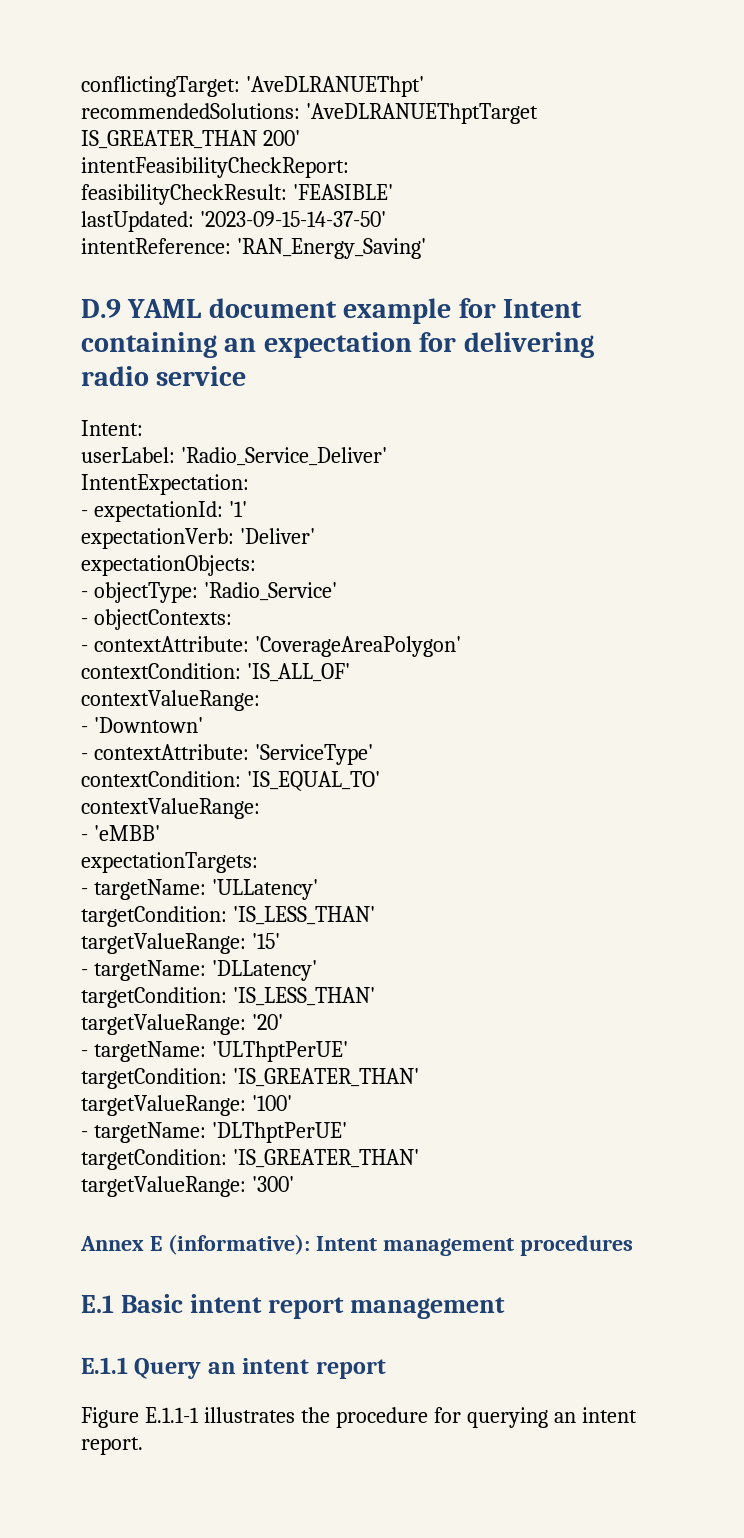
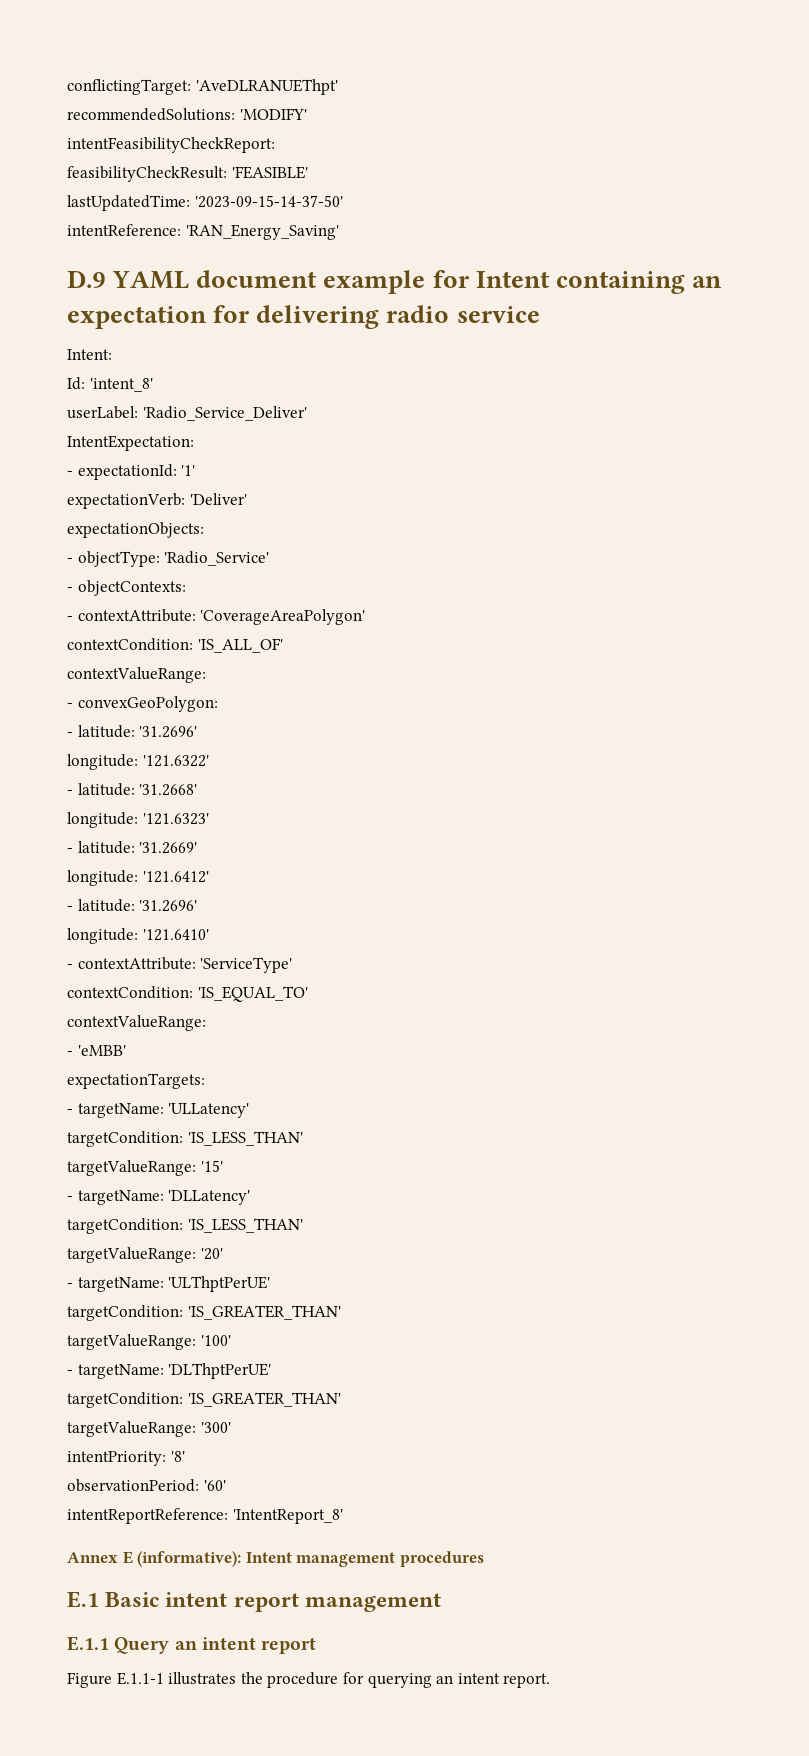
[305,103,538,124] [81,130,300,149] 'AveDLRANUEThptTarget IS_GREATER_THAN 200' -> [239,108,307,120] 'MODIFY'
[81,211,194,232] lastUpdated: -> [67,195,190,211] lastUpdatedTime:
(143, 428) none -> [67,377,153,392] // Id: 'intent_8'
[93,717,203,733] 'Downtown' -> [77,696,218,712] [67,725,198,738] [67,754,209,770] [67,783,198,796] [67,812,209,828] [67,841,198,854] [67,870,209,886] [67,899,198,912] [67,928,209,944] convexGeoPolygon: // - latitude: '31.2696' // longitude: '121.6322' // - latitude: '31.2668' // longitude: '121.6323' // - latitude: '31.2669' // longitude: '121.6412' // - latitude: '31.2696' // longitude: '121.6410'
(294, 1184) none -> [67,1451,185,1466] [67,1479,226,1492] [67,1508,343,1524] // intentPriority: '8' // observationPeriod: '60' // intentReportReference: 'IntentReport_8'

